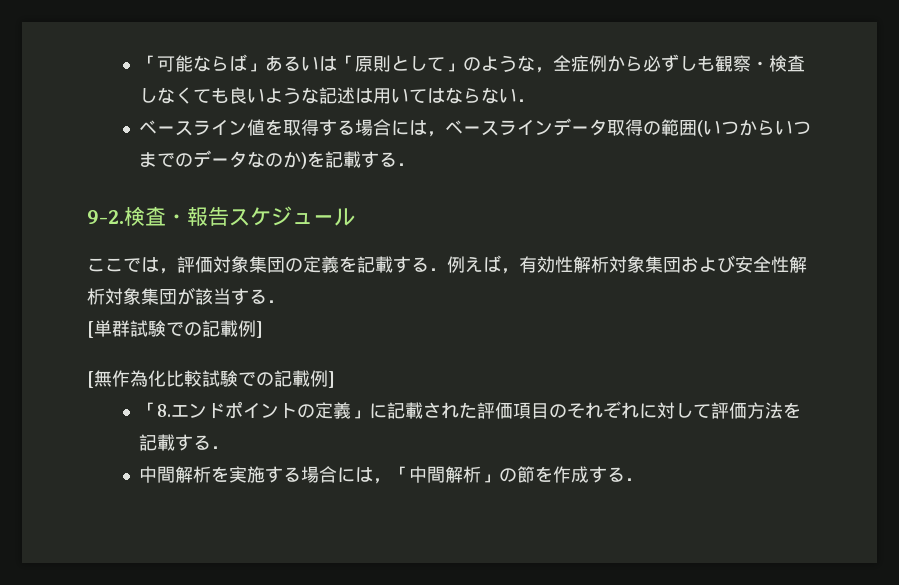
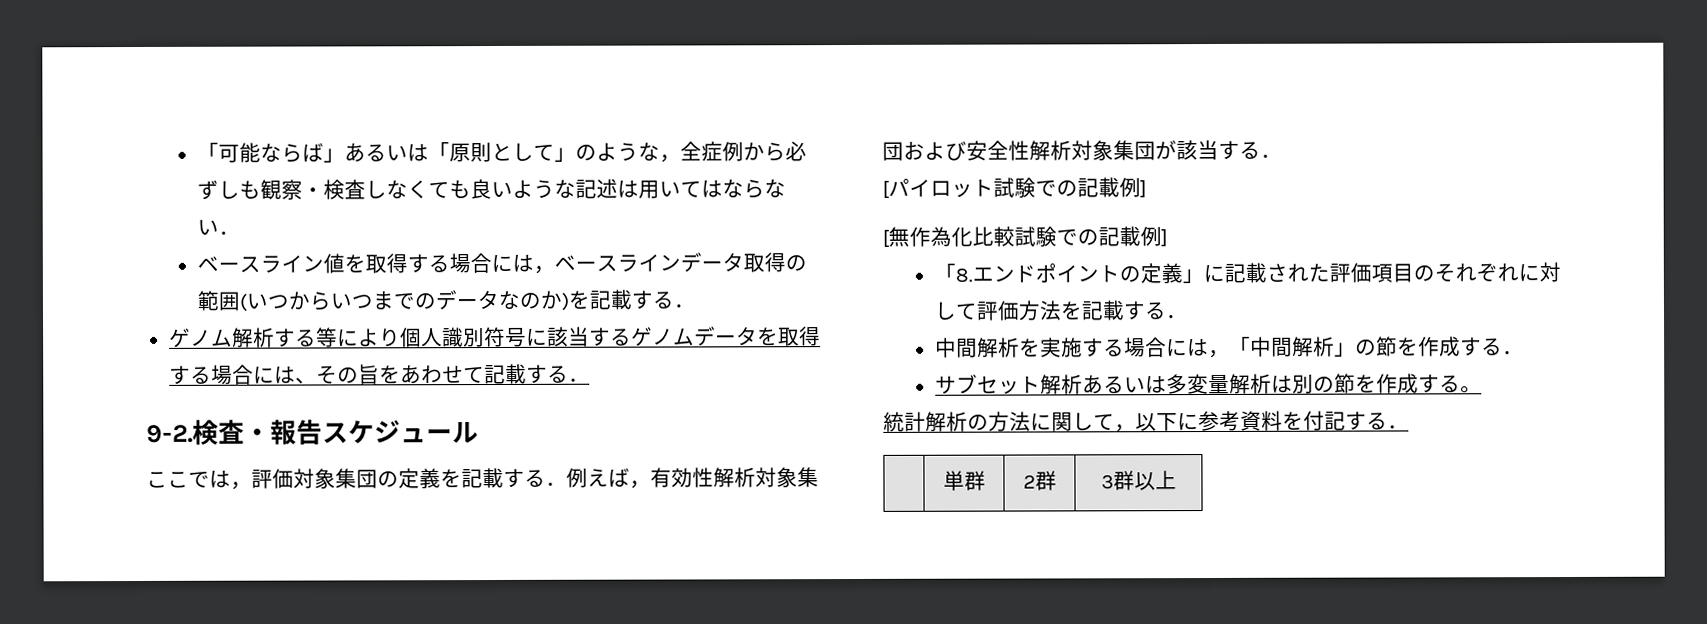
(416, 164) none -> [168,326,821,348] [168,363,590,385] // ゲノム解析する等により個人識別符号に該当するゲノムデータを取得する場合には、その旨をあわせて記載する．
[94,320,130,337] 単群 -> [888,178,994,198] パイロット
(644, 479) none -> [934,373,1482,395] [883,410,1409,433] [942,470,986,491] [1022,470,1057,491] [1100,470,1177,491] // サブセット解析あるいは多変量解析は別の節を作成する。 // 統計解析の方法に関して，以下に参考資料を付記する． // | 単群 | 2群 | 3群以上

